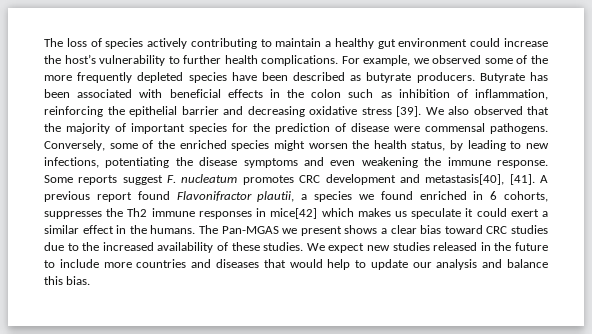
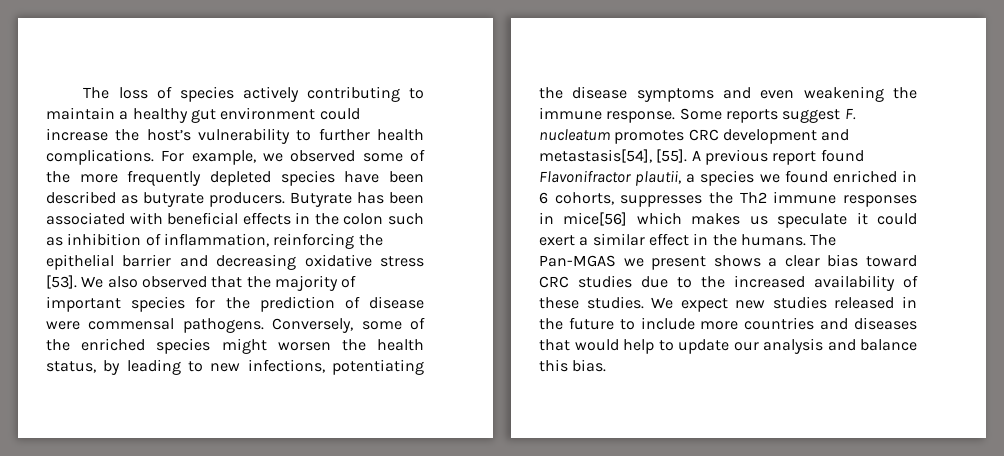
[396,106,421,117] [39]. -> [46,275,77,289] [53].
[425,174,535,185] metastasis[40], [41]. -> [539,149,688,163] metastasis[54], [55].
[270,208,318,219] mice[42] -> [563,212,628,226] mice[56]

